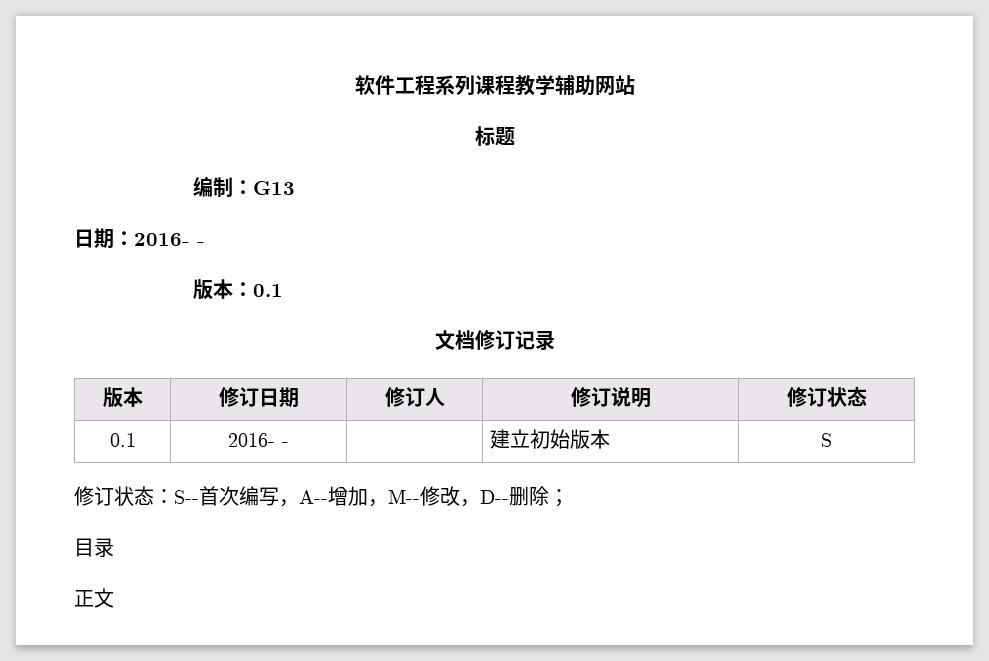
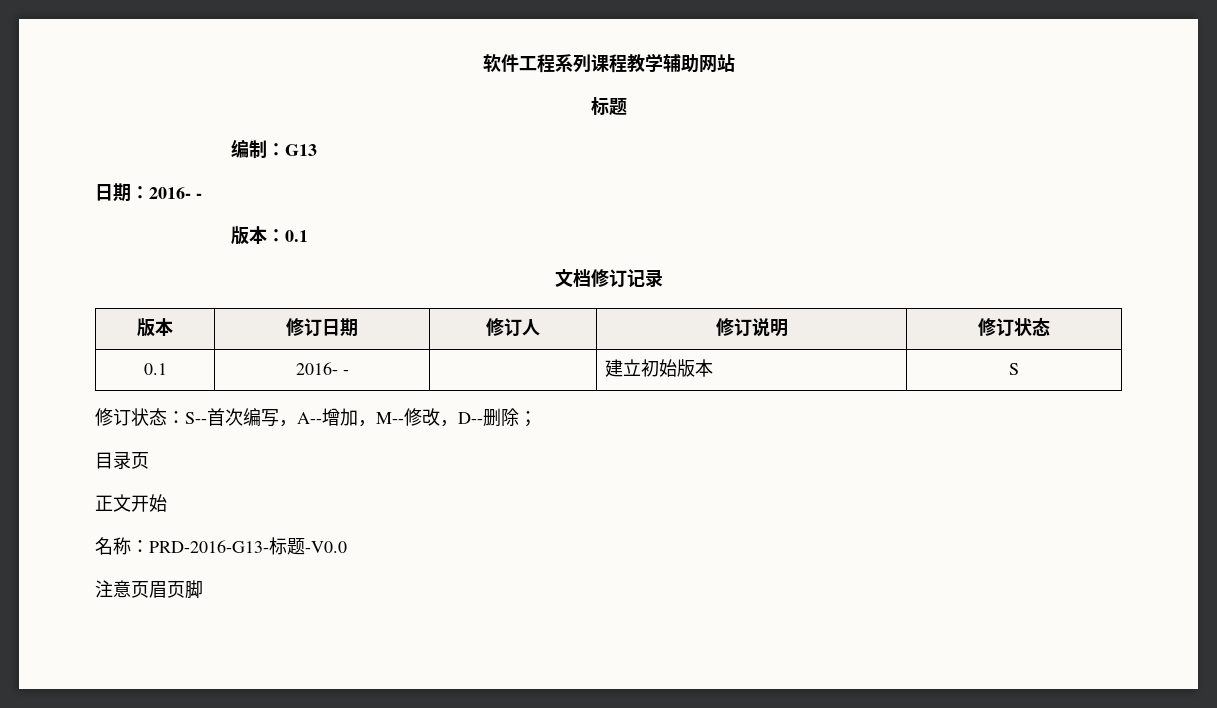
(114, 547) none -> [131,452,149,469] 页
(114, 598) none -> [131,494,167,512] [95,537,347,555] [95,580,203,599] 开始 // 名称：PRD-2016-G13-标题-V0.0 // 注意页眉页脚

